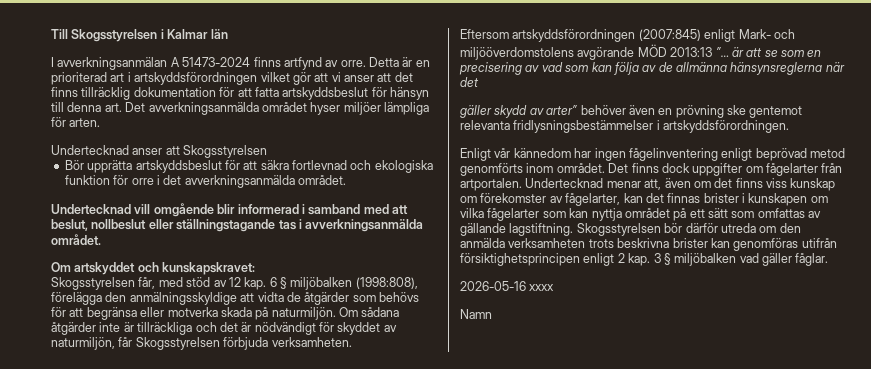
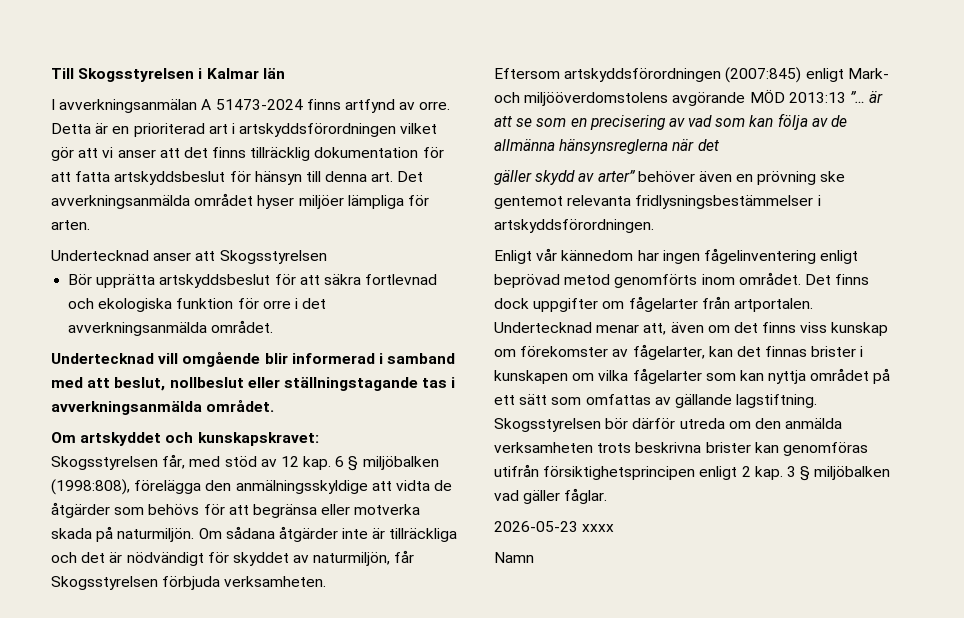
[460,281,526,291] 2026-05-16 -> [494,521,578,532] 2026-05-23

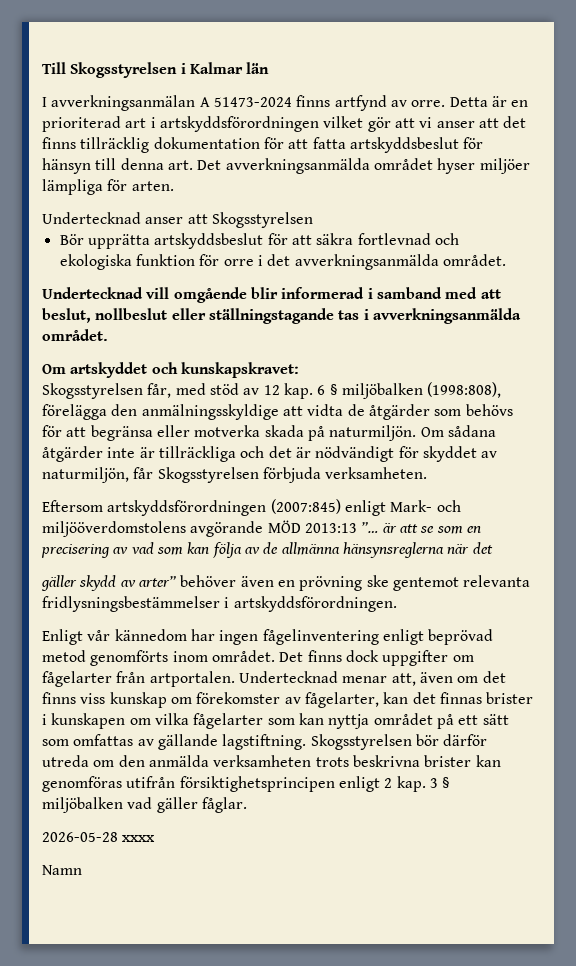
[494,521,578,532] 2026-05-23 -> [42,832,118,842] 2026-05-28

